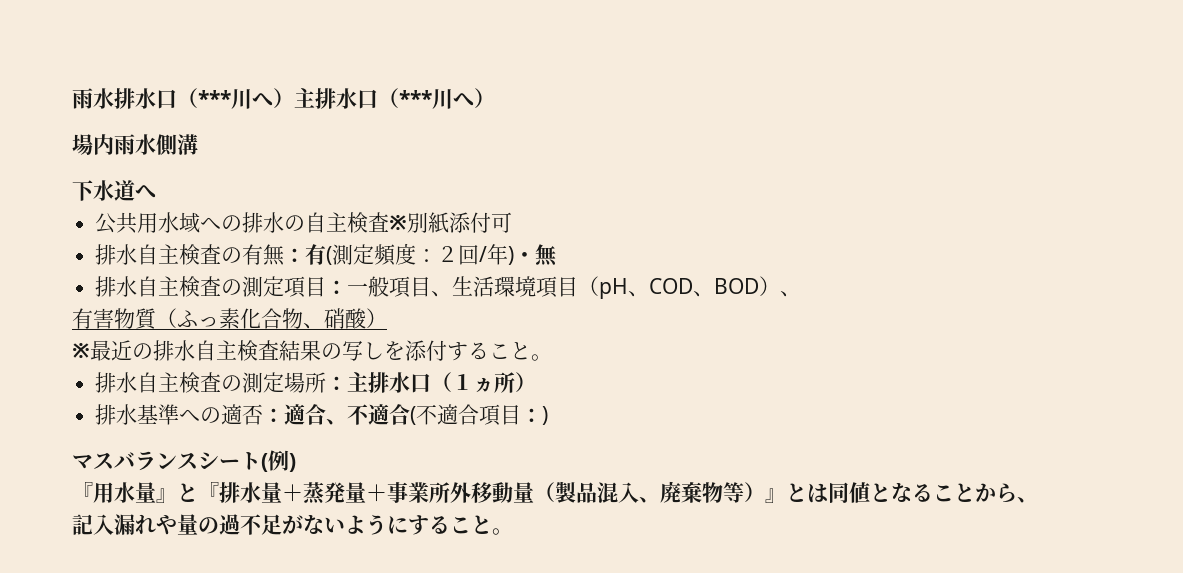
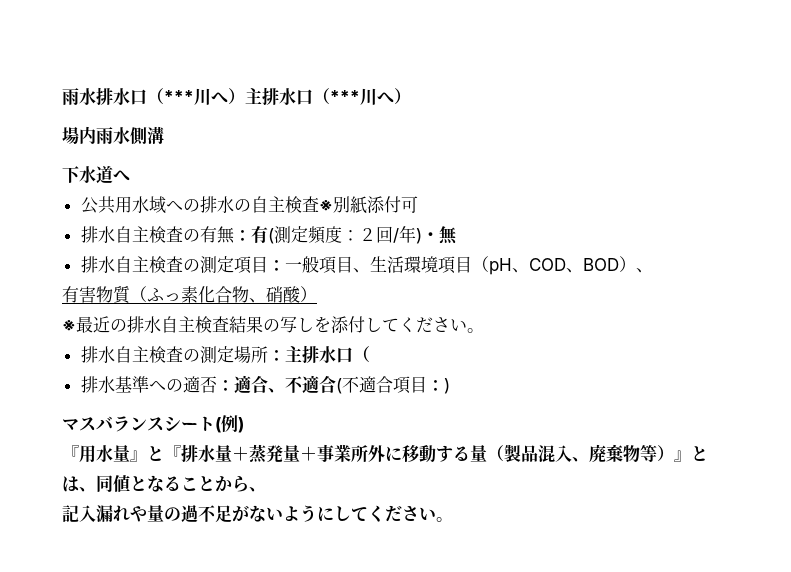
[447,342,531,361] すること -> [365,317,467,333] してください
[452,372,537,393] １ヵ所） -> (370, 354) none
[471,482,513,503] 移動 -> [385,444,470,463] に移動する
(828, 493) none -> [79,487,96,492] 、
[408,515,492,535] すること -> [334,505,436,522] してください

